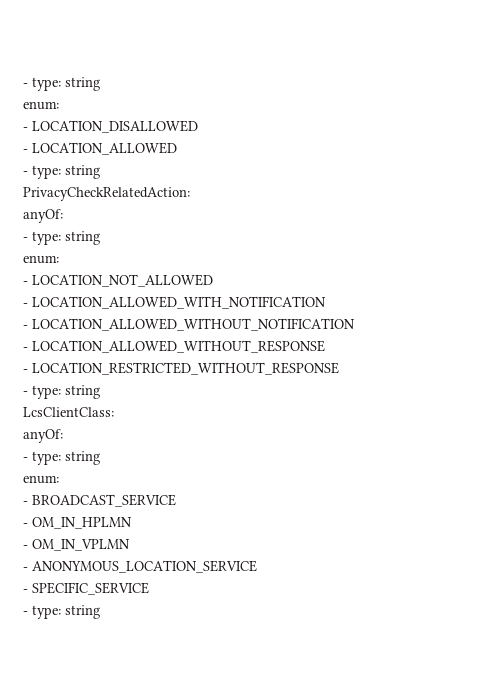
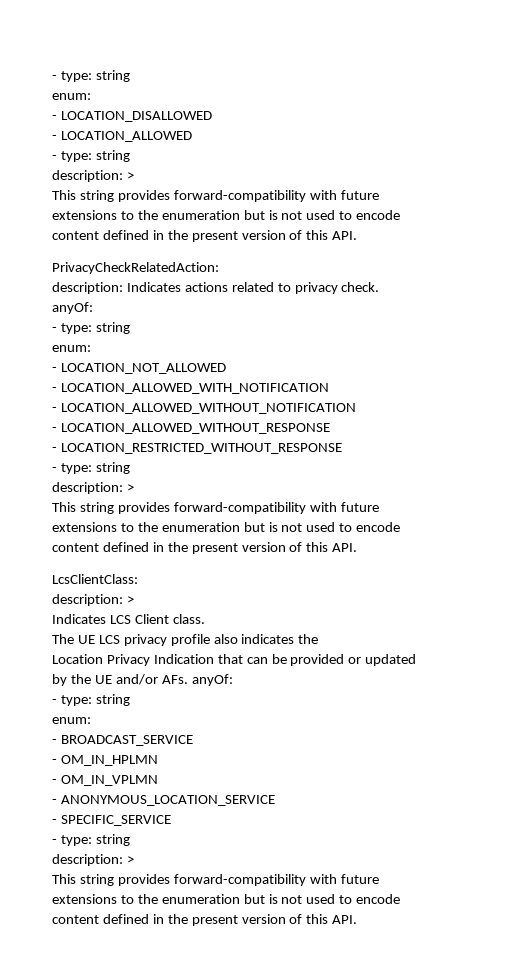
[23,187,190,201] PrivacyCheckRelatedAction: -> [52,170,134,182] [52,190,379,202] [52,210,401,220] [52,230,358,242] [52,262,219,274] [52,282,380,294] description: > // This string provides forward-compatibility with future // extensions to the enumeration but is not used to encode // content defined in the present version of this API. // PrivacyCheckRelatedAction: // description: Indicates actions related to privacy check.
[23,407,114,417] LcsClientClass: // -> [52,482,134,494] [52,502,379,514] [52,522,401,532] [52,542,358,554] [52,574,138,584] [52,594,134,606] [52,614,205,624] [52,634,319,646] [52,654,417,666] [52,674,188,686] description: > // This string provides forward-compatibility with future // extensions to the enumeration but is not used to encode // content defined in the present version of this API. // LcsClientClass: // description: > // Indicates LCS Client class. // The UE LCS privacy profile also indicates the // Location Privacy Indication that can be provided or updated // by the UE and/or AFs.
(100, 612) none -> [52,854,134,866] [52,874,379,886] [52,894,401,904] [52,914,358,926] // description: > // This string provides forward-compatibility with future // extensions to the enumeration but is not used to encode // content defined in the present version of this API.

